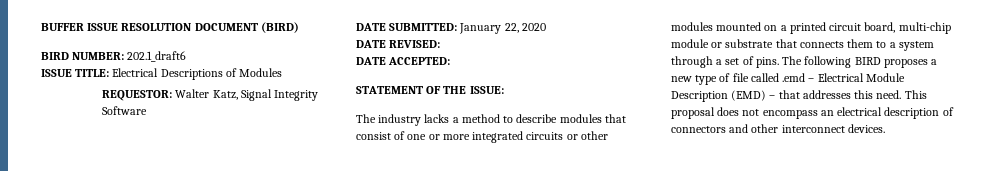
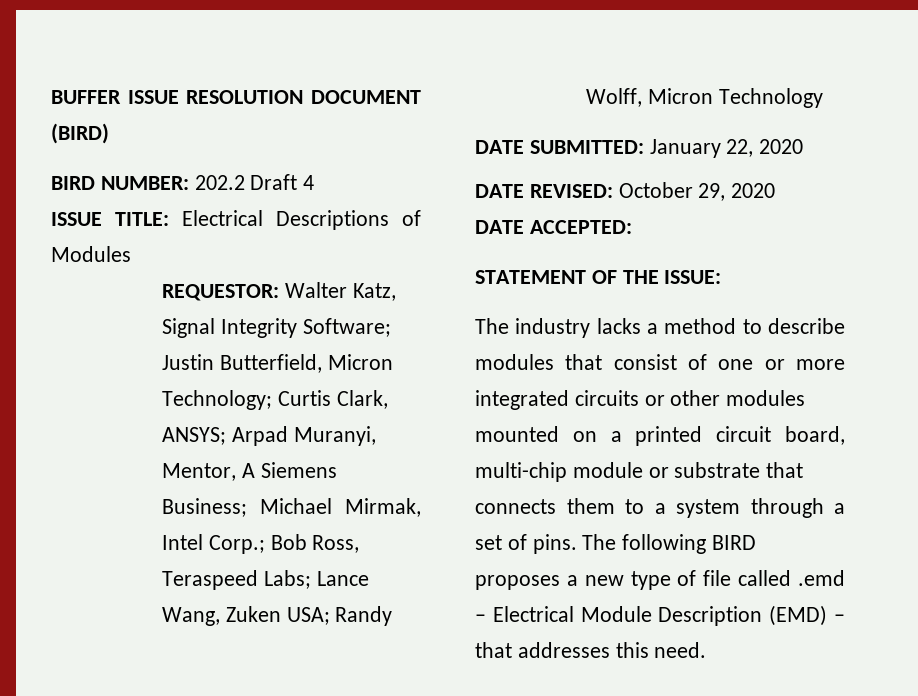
[127,51,187,62] 202.1_draft6 -> [194,174,315,190] 202.2 Draft 4
[102,106,148,115] Software -> [302,318,391,337] [162,354,393,373] [162,390,388,410] [162,426,376,446] [162,462,337,481] [162,498,421,517] [162,534,360,554] [162,570,369,590] [162,606,393,626] [586,88,823,108] Software; Justin Butterfield, Micron Technology; Curtis Clark, ANSYS; Arpad Muranyi, Mentor, A Siemens Business; Michael Mirmak, Intel Corp.; Bob Ross, Teraspeed Labs; Lance Wang, Zuken USA; Randy Wolff, Micron Technology
(441, 44) none -> [618,182,776,201] October 29, 2020
[904,90,927,99] [671,107,954,119] [671,124,885,133] This proposal does not encompass an electrical description of connectors and other interconnect devices. -> (707, 650) none

